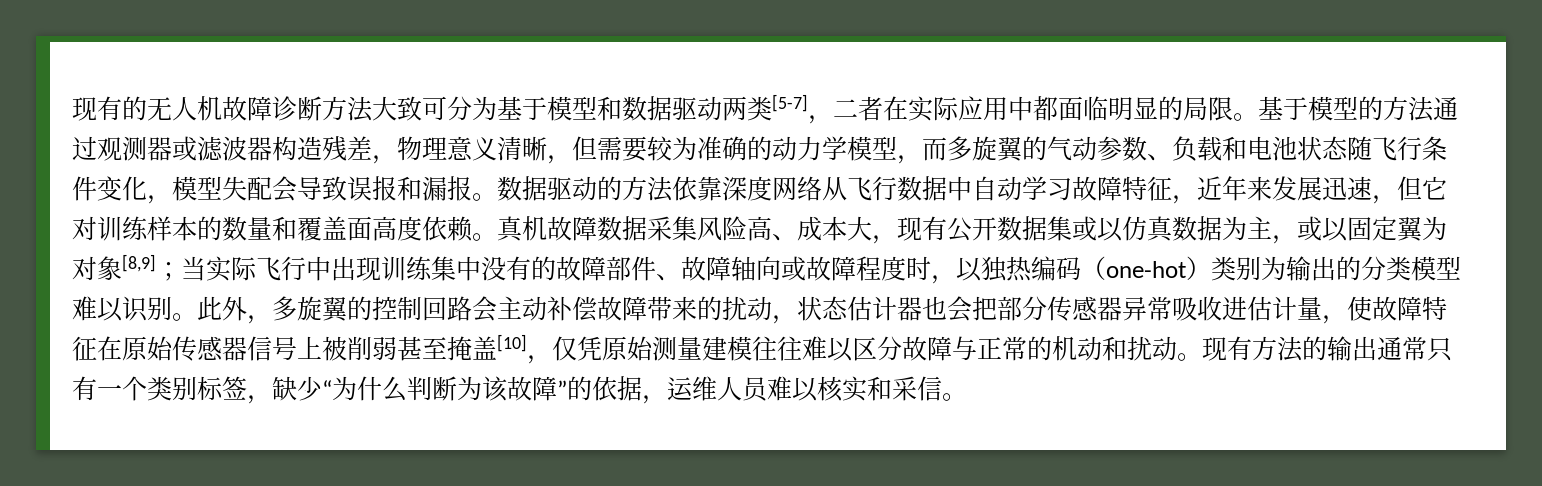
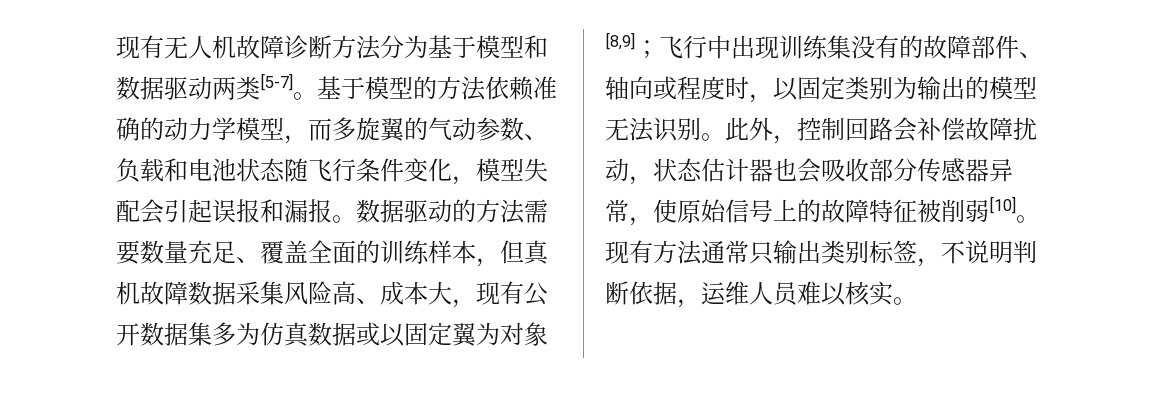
[72,96,147,121] 现有的 -> [116,35,164,59] 现有
[372,96,447,121] 大致可 -> (381, 47) none
[808,96,1458,124] [72,136,697,164] ，二者在实际应用中都面临明显的局限。基于模型的方法通过观测器或滤波器构造残差，物理意义清晰，但需要较为 -> [293,76,534,101] 。基于模型的方法依赖
[297,176,347,201] 导致 -> [164,199,212,223] 引起
[672,176,1447,204] [72,216,497,242] 依靠深度网络从飞行数据中自动学习故障特征，近年来发展迅速，但它对训练样本的数量和覆盖面高度依赖。 -> [524,199,548,223] [116,240,524,267] 需要数量充足、覆盖全面的训练样本，但
[1072,216,1123,242] 或以 -> [212,322,260,346] 多为
[1222,216,1297,244] 为主， -> (356, 334) none
[181,256,257,282] 当实际 -> (659, 49) none
[456,256,481,281] 中 -> (851, 47) none
[681,256,1461,284] [72,296,123,322] 故障轴向或故障程度时，以独热编码（one-hot）类别为输出的分类模型难以 -> [605,76,1037,103] [605,117,654,142] 轴向或程度时，以固定类别为输出的模型无法
[272,296,372,322] 多旋翼的 -> (797, 139) none
[497,296,547,321] 主动 -> (917, 129) none
[647,296,722,321] 带来的 -> (1013, 129) none
[972,296,997,321] 把 -> [821,158,869,182] 吸收
[1172,296,1447,324] [72,334,527,361] [527,336,1452,364] [72,376,592,404] 吸收进估计量，使故障特征在原始传感器信号上被削弱甚至掩盖[10]，仅凭原始测量建模往往难以区分故障与正常的机动和扰动。现有方法的输出通常只有一个类别标签，缺少“为什么判断为该故障”的 -> [629,196,1016,226] [1016,215,1040,223] [605,240,1037,267] [605,281,629,305] ，使原始信号上的故障特征被削弱[10]。现有方法通常只输出类别标签，不说明判断
[867,376,942,401] 和采信 -> (893, 293) none

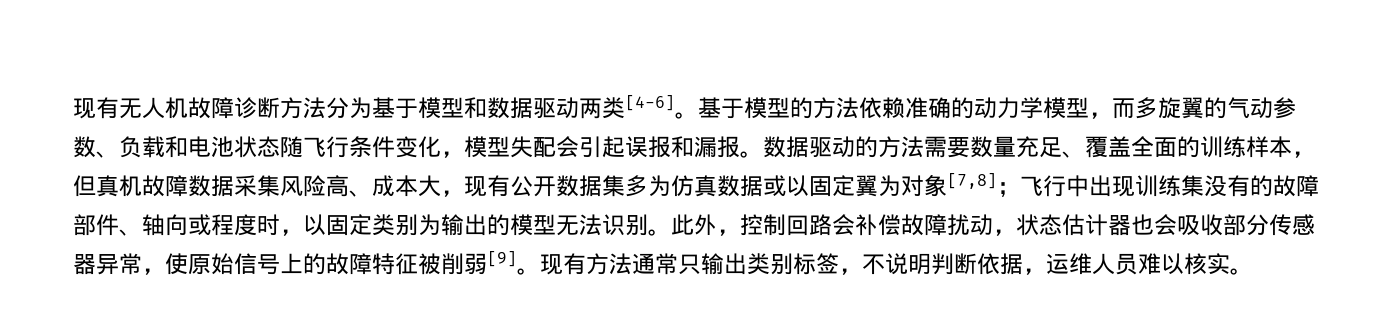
[260,73,293,91] [5-7] -> [625,95,675,111] [4-6]
[605,32,635,50] [8,9] -> [947,173,997,189] [7,8]
[989,196,1016,214] [10] -> [487,251,517,267] [9]

